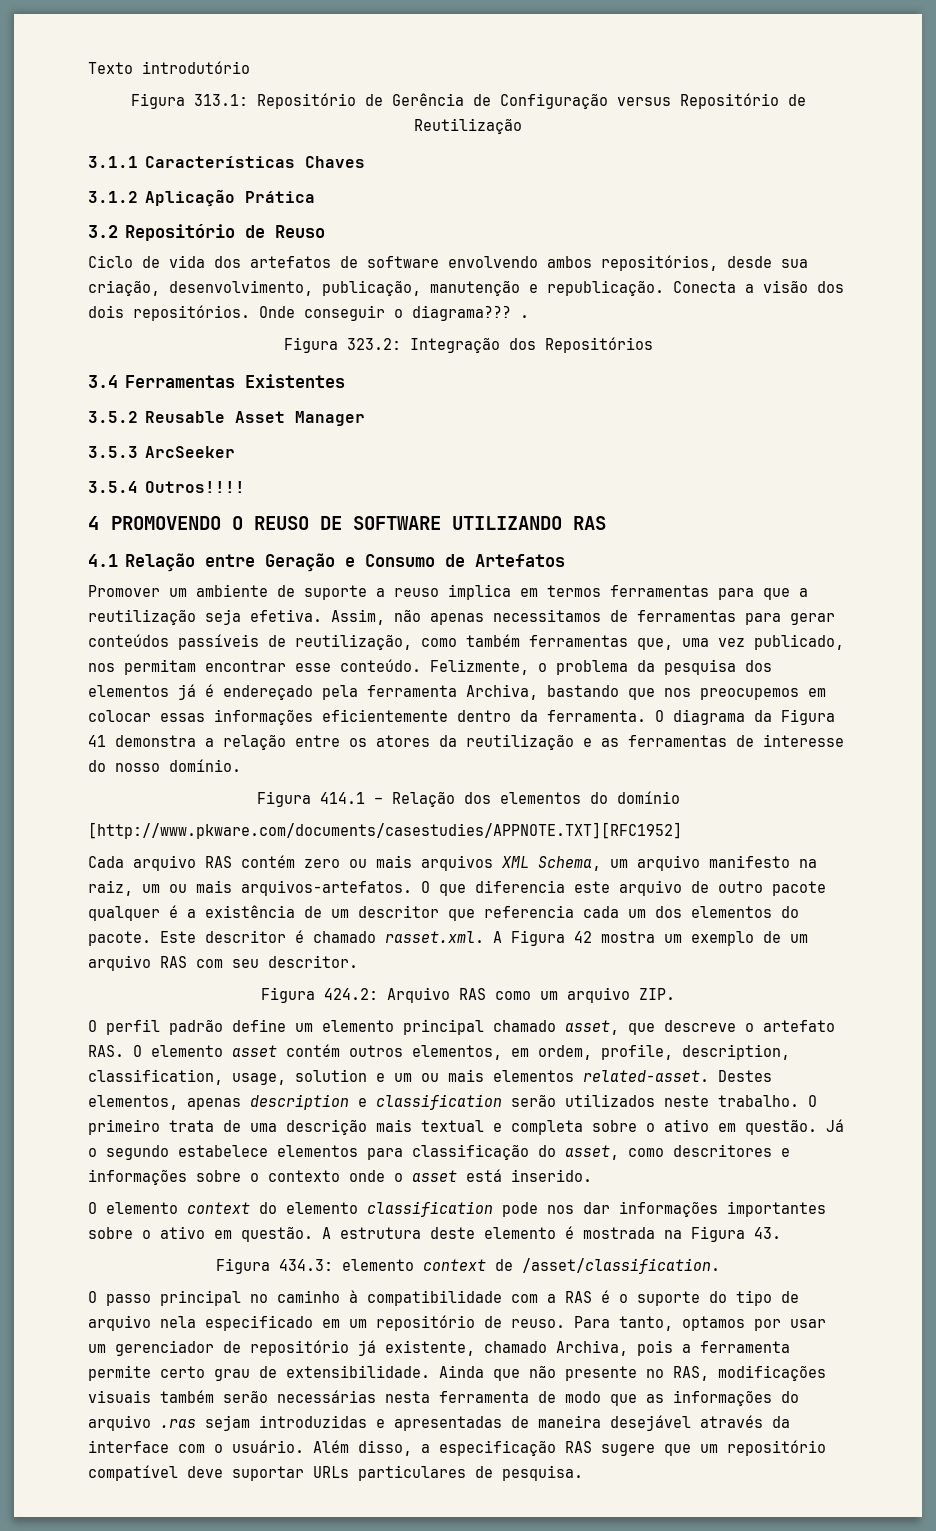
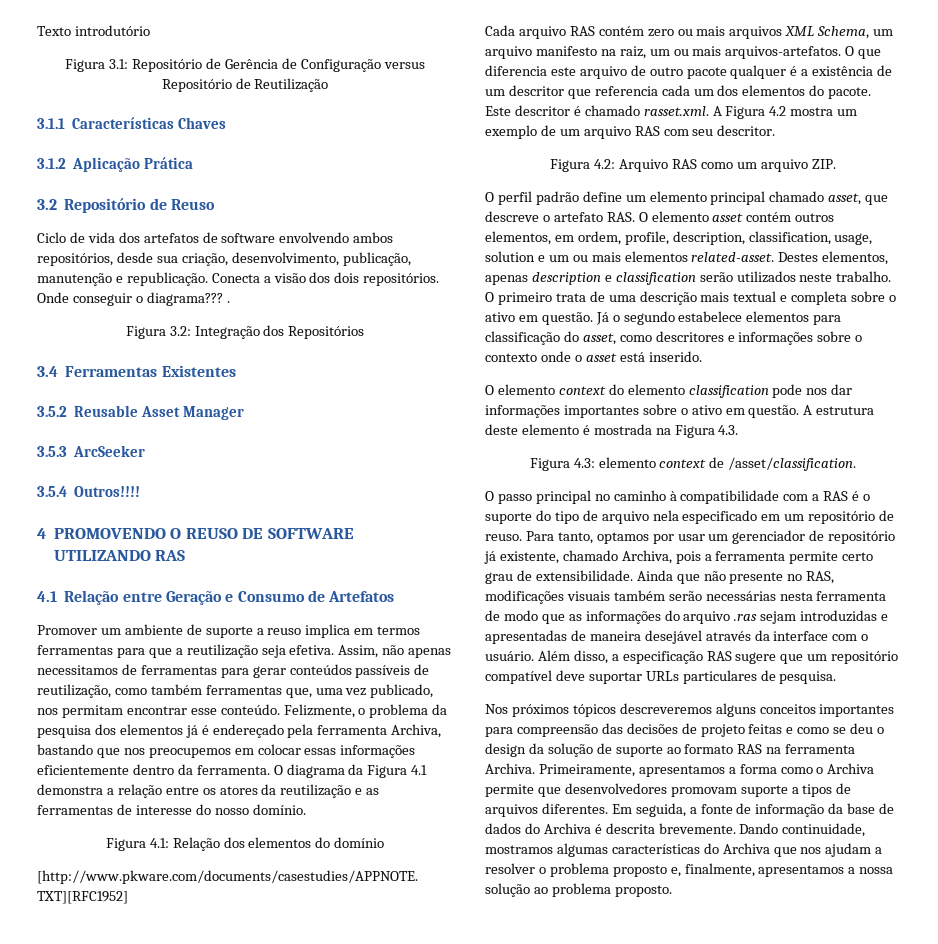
[193,94,248,106] 313.1: -> [109,59,129,69] 3.1:
[346,338,401,350] 323.2: -> [169,326,191,336] 3.2:
[88,735,106,747] 41 -> [411,765,428,775] 4.1
[319,792,383,804] 414.1 – -> [149,838,169,848] 4.1:
[574,931,592,943] 42 -> [769,106,787,116] 4.2
[324,988,378,1000] 424.2: -> [594,159,616,169] 4.2:
[754,1227,781,1239] [216,1258,333,1274] 43. // Figura 434.3: -> [718,425,739,435] [529,458,595,471] 4.3. // Figura 4.3:
(583, 1473) none -> [485,703,895,717] [485,723,885,737] [485,743,856,757] [485,763,875,777] [485,783,852,797] [485,803,895,817] [485,823,866,837] [485,843,883,857] [485,863,894,877] [485,883,672,897] // Nos próximos tópicos descreveremos alguns conceitos importantes para compreensão das decisões de projeto feitas e como se deu o design da solução de suporte ao formato RAS na ferramenta Archiva. Primeiramente, apresentamos a forma como o Archiva permite que desenvolvedores promovam suporte a tipos de arquivos diferentes. Em seguida, a fonte de informação da base de dados do Archiva é descrita brevemente. Dando continuidade, mostramos algumas características do Archiva que nos ajudam a resolver o problema proposto e, finalmente, apresentamos a nossa solução ao problema proposto.

